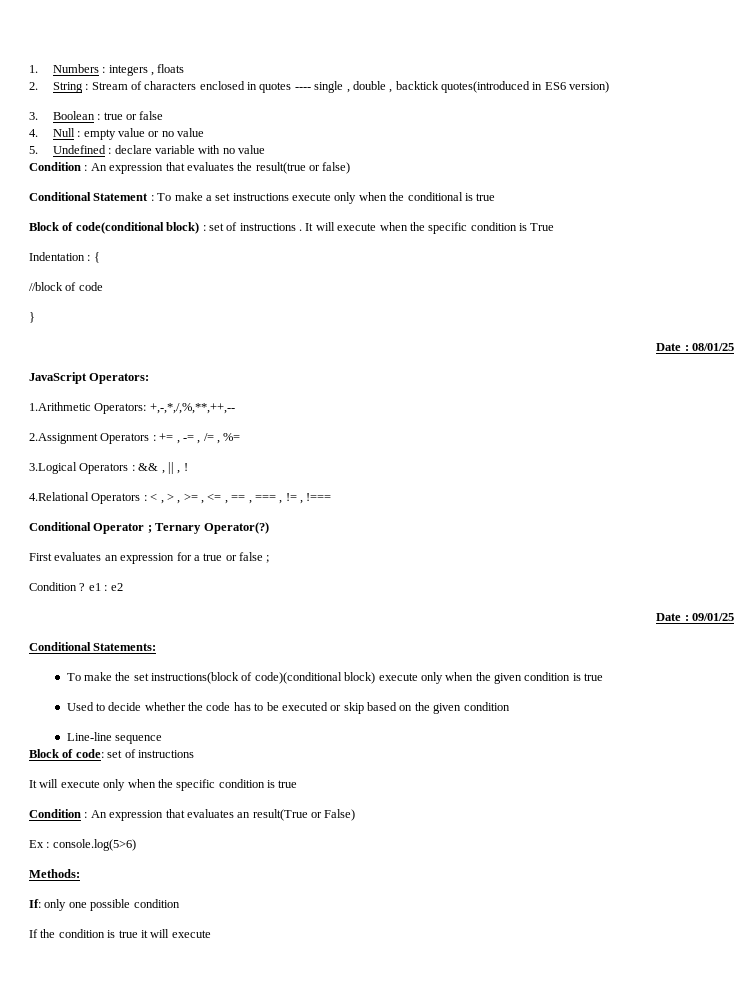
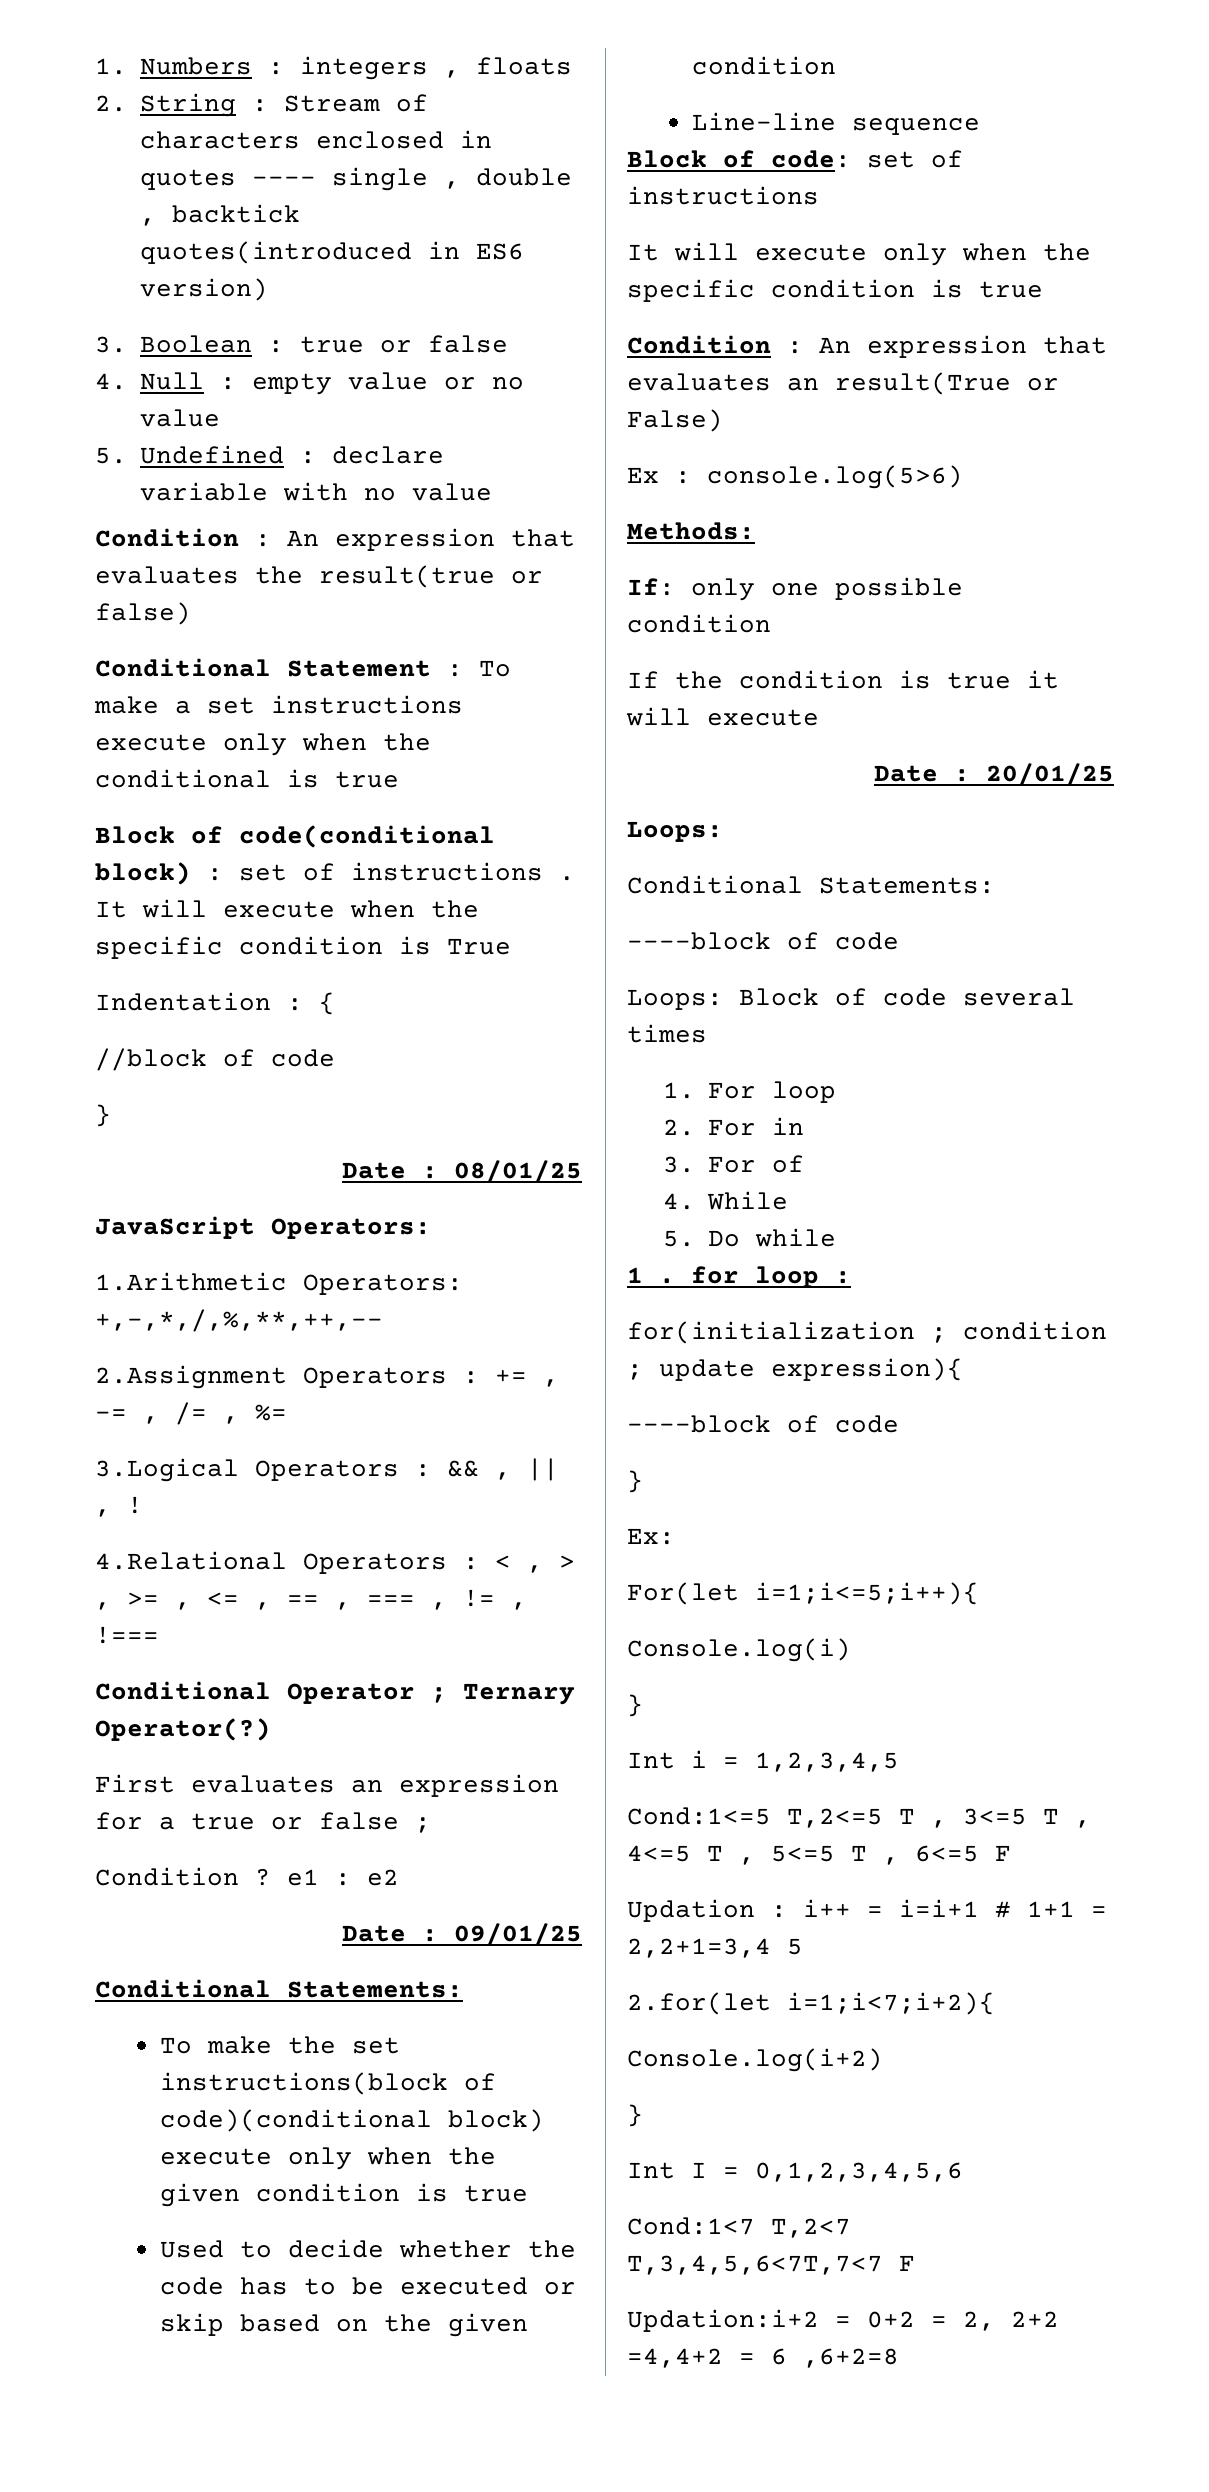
(211, 934) none -> [874,763,1114,786] [627,821,723,842] [627,875,995,894] [627,932,899,950] [627,988,1075,1010] [627,1024,707,1043] [663,1081,837,1103] [663,1117,805,1136] [663,1155,805,1173] [663,1191,789,1210] [663,1228,837,1247] [627,1266,851,1288] [627,1321,1107,1344] [627,1358,963,1381] [627,1415,899,1433] [627,1470,643,1493] [627,1528,675,1545] [627,1582,979,1605] [627,1638,851,1662] [627,1694,643,1717] [627,1750,899,1772] [627,1807,1091,1828] [627,1845,1011,1865] [627,1899,1107,1922] [627,1938,803,1958] [627,1992,995,2015] [627,2048,883,2072] [627,2104,643,2127] [627,2162,963,2182] [627,2217,851,2238] [627,2255,915,2275] [627,2309,1059,2332] [627,2348,899,2368] // Date : 20/01/25 // Loops: // Conditional Statements: // ----block of code // Loops: Block of code several times // 1. For loop // 2. For in // 3. For of // 4. While // 5. Do while // 1 . for loop : // for(initialization ; condition ; update expression){ // ----block of code // } // Ex: // For(let i=1;i<=5;i++){ // Console.log(i) // } // Int i = 1,2,3,4,5 // Cond:1<=5 T,2<=5 T , 3<=5 T , 4<=5 T , 5<=5 T , 6<=5 F // Updation : i++ = i=i+1 # 1+1 = 2,2+1=3,4 5 // 2.for(let i=1;i<7;i+2){ // Console.log(i+2) // } // Int I = 0,1,2,3,4,5,6 // Cond:1<7 T,2<7 T,3,4,5,6<7T,7<7 F // Updation:i+2 = 0+2 = 2, 2+2 =4,4+2 = 6 ,6+2=8

